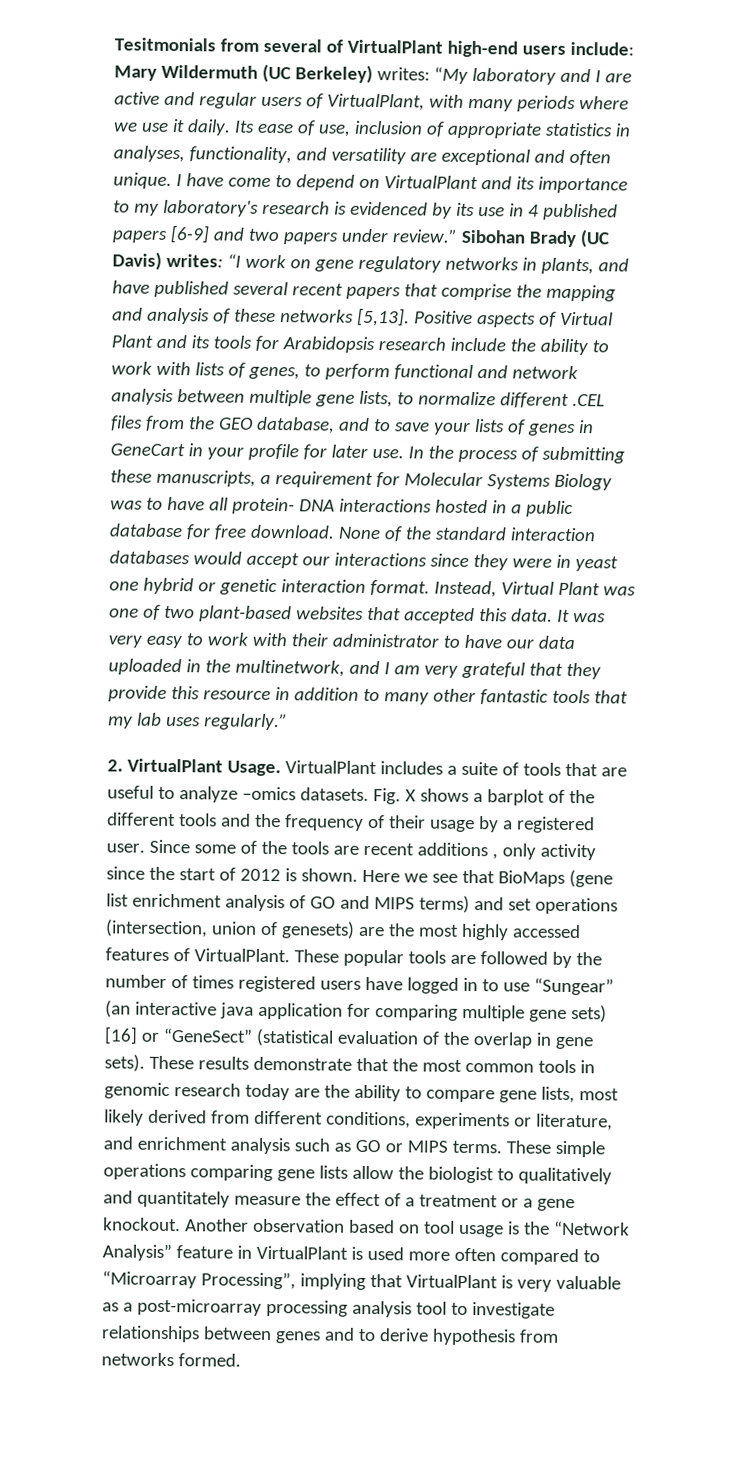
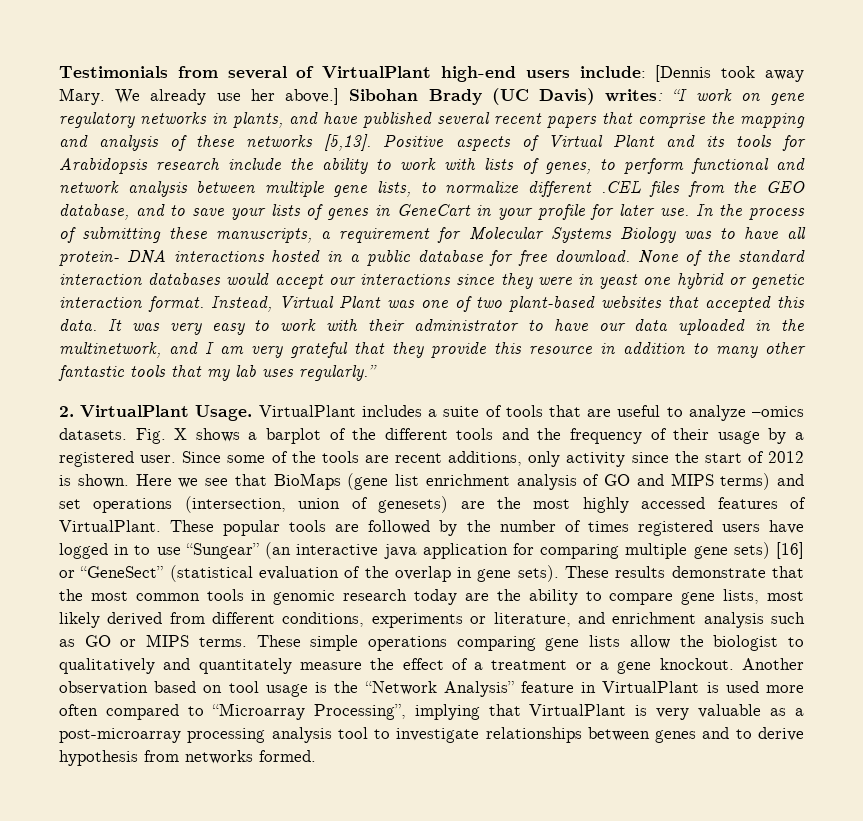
[114,37,216,52] Tesitmonials -> [59,66,168,78] Testimonials
[114,63,632,85] [114,91,629,113] [113,118,631,139] [113,145,611,166] [113,172,628,194] [113,199,618,221] [112,224,457,245] Mary Wildermuth (UC Berkeley) writes: “My laboratory and I are active and regular users of VirtualPlant, with many periods where we use it daily. Its ease of use, inclusion of appropriate statistics in analyses, functionality, and versatility are exceptional and often unique. I have come to depend on VirtualPlant and its importance to my laboratory's research is evidenced by its use in 4 published papers [6-9] and two papers under review.” -> [655,65,804,82] [59,88,340,105] [Dennis took away Mary. We already use her above.]
[416,842,498,860] additions , -> [448,451,523,466] additions,

